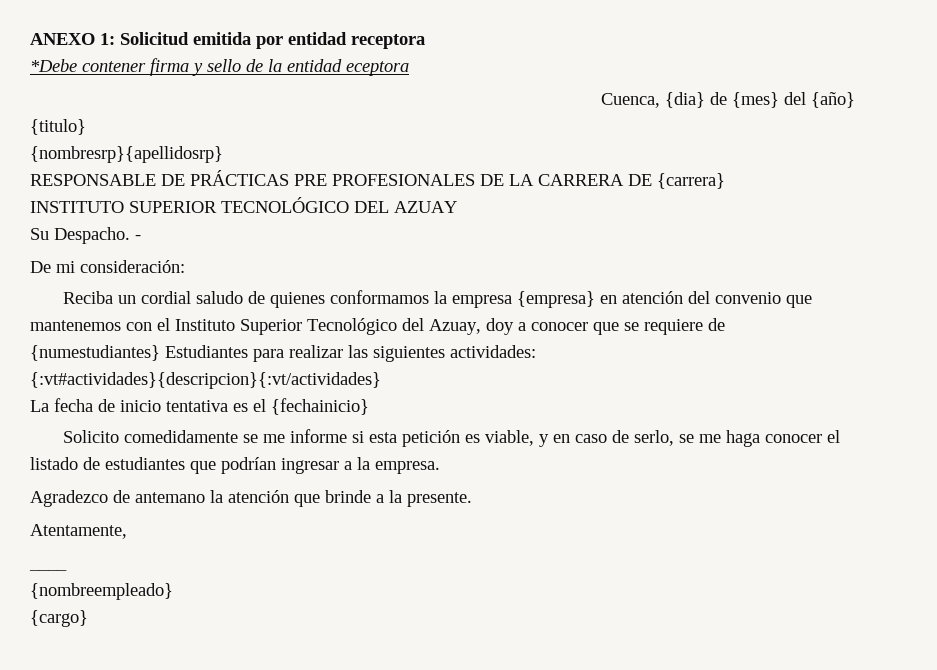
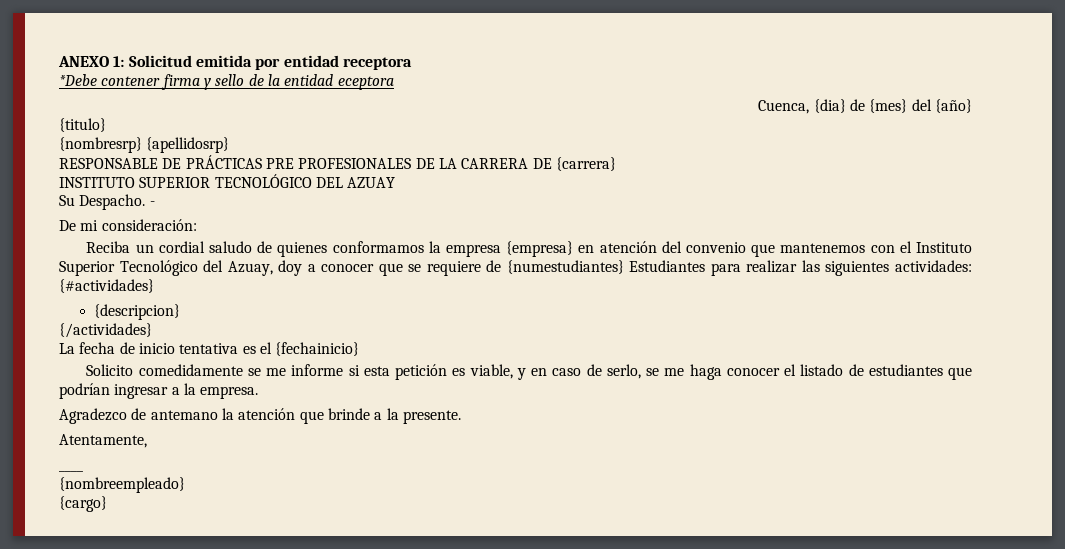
[30,146,223,163] {nombresrp}{apellidosrp} -> [59,137,230,153] {nombresrp} {apellidosrp}
[30,372,381,389] {:vt#actividades}{descripcion}{:vt/actividades} -> [59,279,154,293] [94,304,181,320] [59,323,152,338] {#actividades} // {descripcion} // {/actividades}

